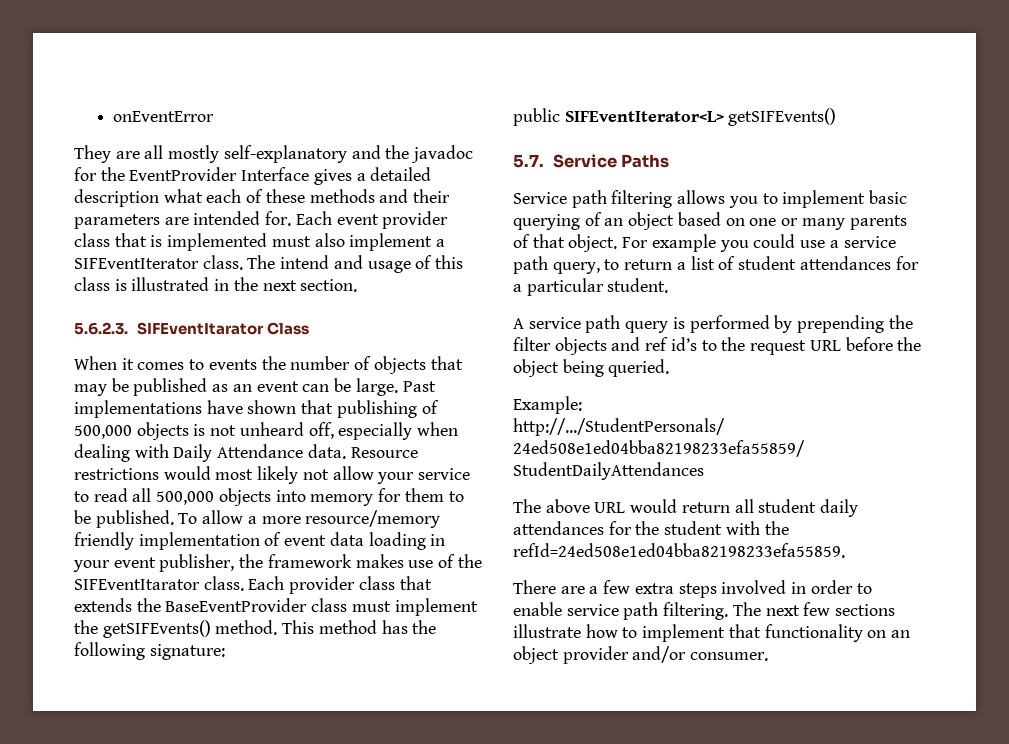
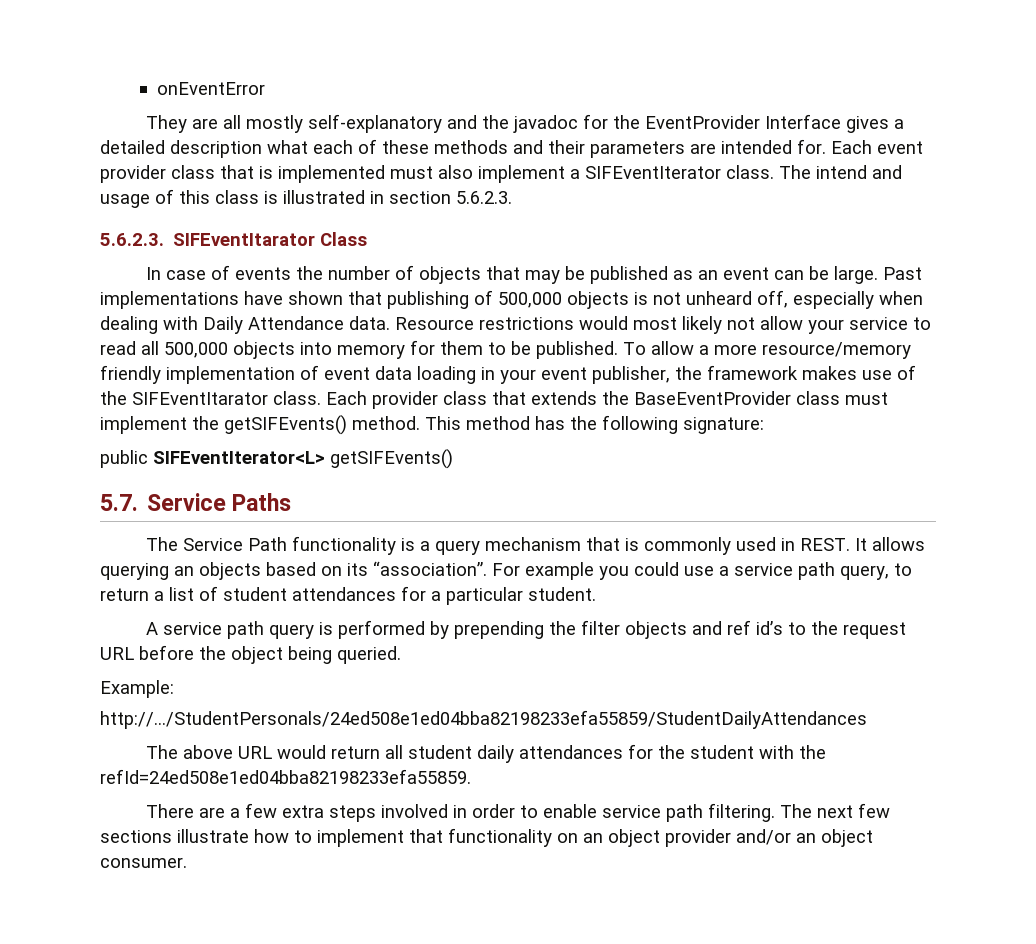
[233,277,358,292] the next section. -> [389,191,512,204] section 5.6.2.3.
[74,356,205,370] When it comes to -> [146,265,231,280] In case of
[513,190,908,208] [513,212,907,230] [513,234,618,252] Service path filtering allows you to implement basic querying of an object based on one or many parents of that object. -> [146,536,926,555] [100,561,487,580] The Service Path functionality is a query mechanism that is commonly used in REST. It allows querying an objects based on its “association”.
(687, 654) none -> [796,829,873,847] an object

